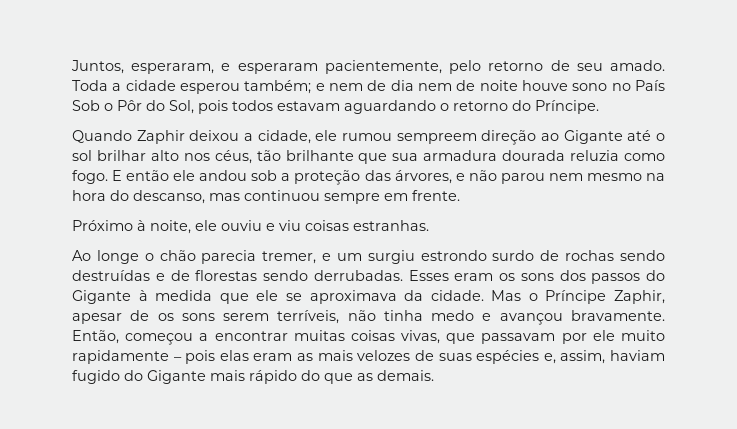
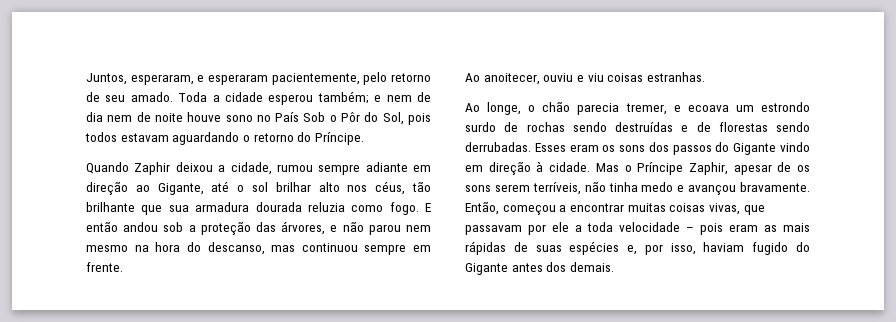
[315,130,477,144] ele rumou sempreem -> [276,162,431,175] rumou sempre adiante em
[563,130,623,144] Gigante -> [157,183,204,195] Gigante,
[173,170,196,181] ele -> (118, 226) none
[72,220,217,234] Próximo à noite, ele -> [465,73,540,85] Ao anoitecer,
[96,250,139,264] longe -> [487,102,522,115] longe,
[336,250,415,264] um surgiu -> [687,105,754,112] ecoava um
[138,290,424,304] à medida que ele se aproximava da -> [780,142,810,152] [465,161,544,175] vindo em direção à
[621,330,665,341] [72,350,169,364] muito rapidamente -> [575,222,680,232] a toda velocidade
[219,350,249,361] elas -> (723, 229) none
[357,350,411,361] velozes -> [465,241,506,255] rápidas
[560,350,606,364] assim, -> [644,243,696,255] por isso,
[210,370,373,384] mais rápido do que as -> [511,262,567,272] antes dos

